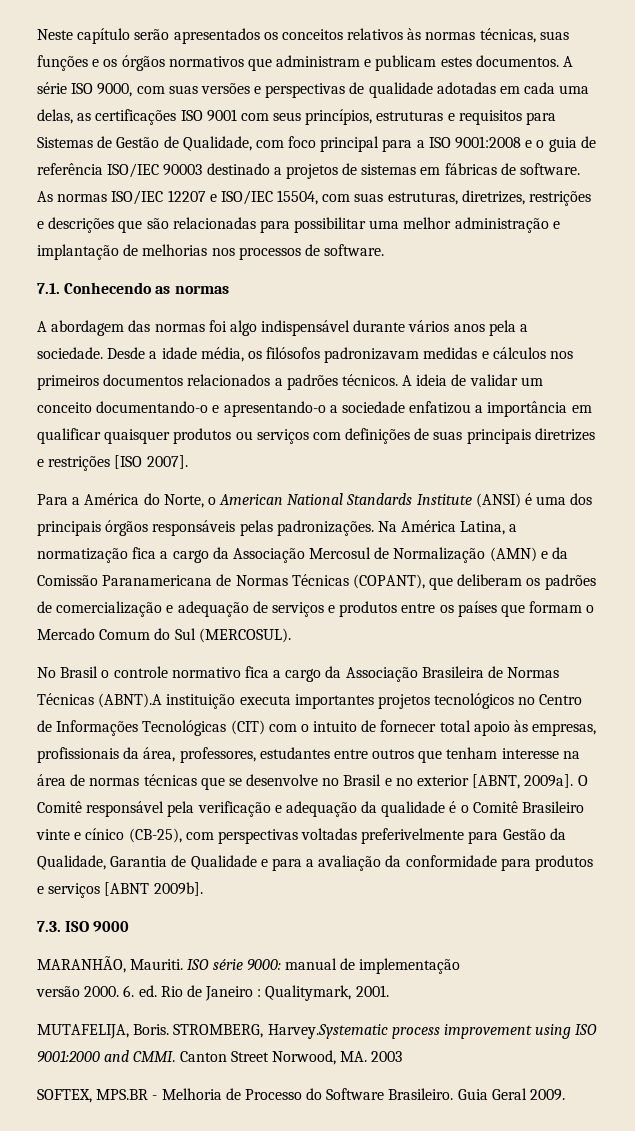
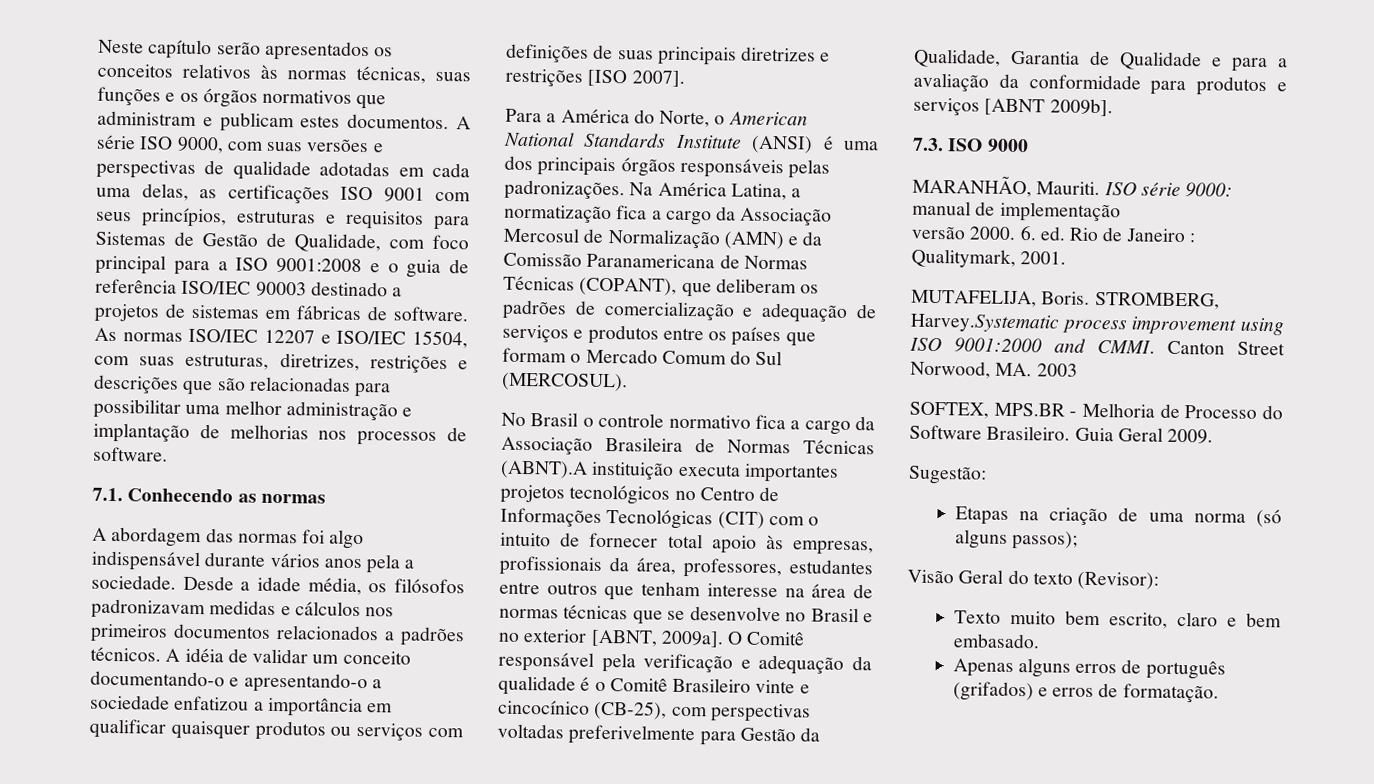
[416,374,448,386] ideia -> [184,647,224,663] idéia
[85,828,125,840] cínico -> [498,699,590,715] cincocínico
(566, 1095) none -> [908,465,987,485] [954,506,1282,528] [954,529,1078,550] [907,569,1160,590] [953,610,1282,629] [952,633,1040,649] [952,658,1226,680] [952,681,1219,703] // Sugestão: // Etapas na criação de uma norma (só alguns passos); // Visão Geral do texto (Revisor): // Texto muito bem escrito, claro e bem embasado. // Apenas alguns erros de português (grifados) e erros de formatação.

